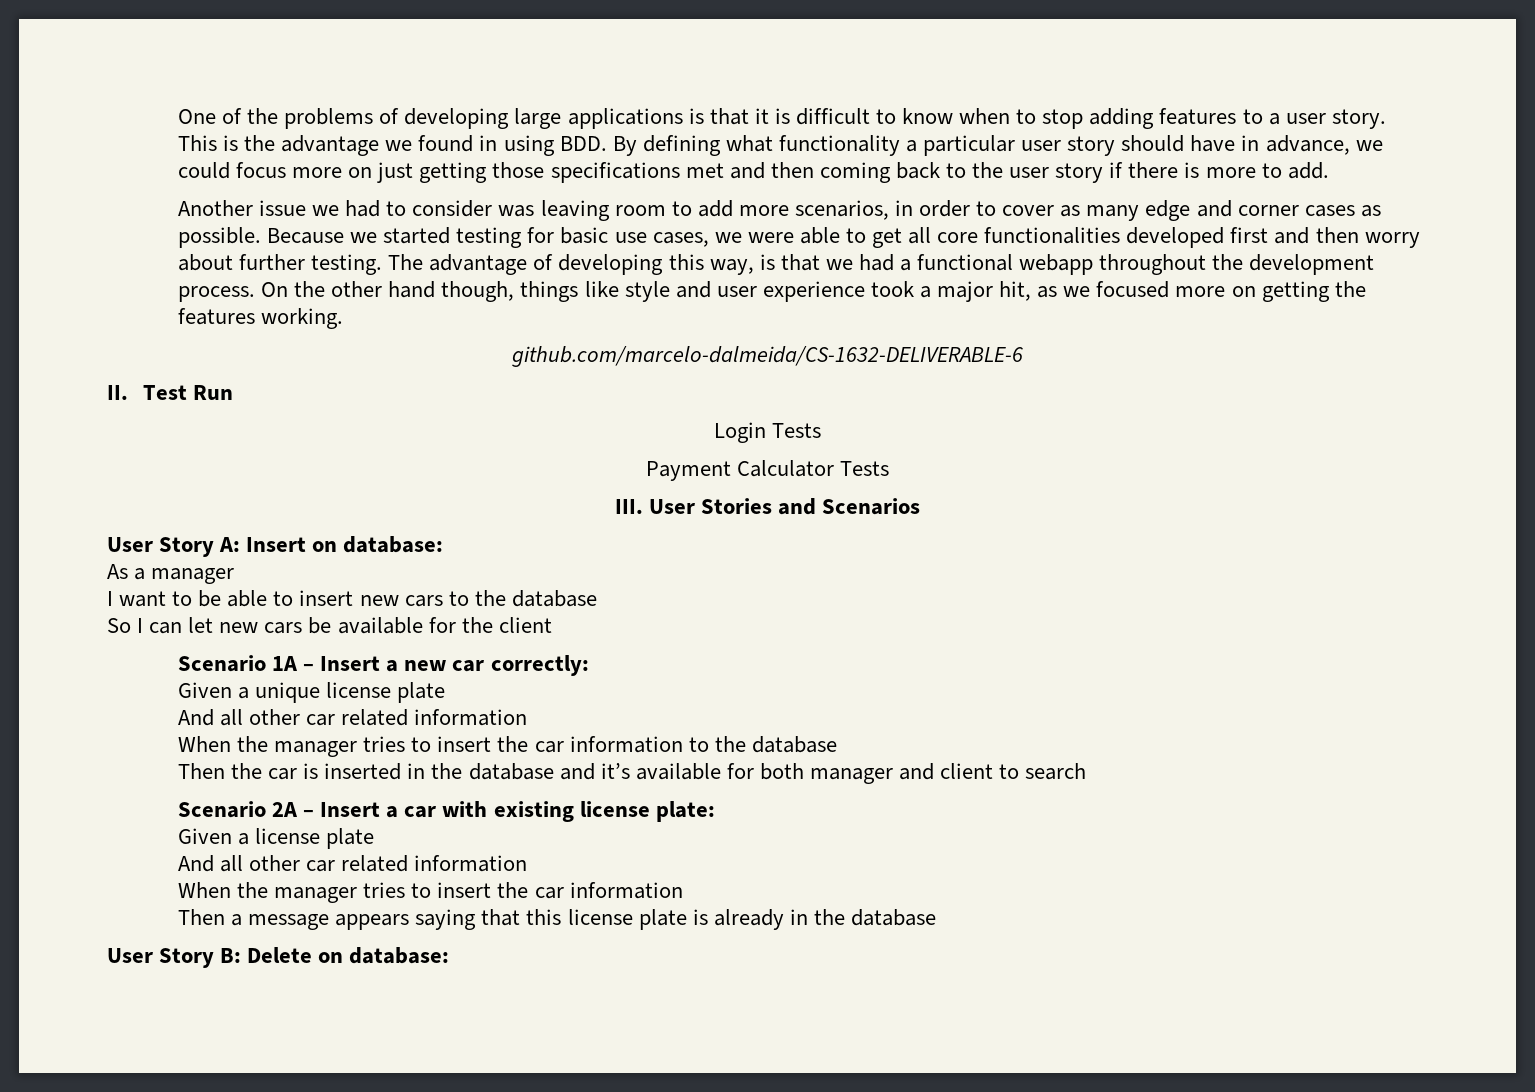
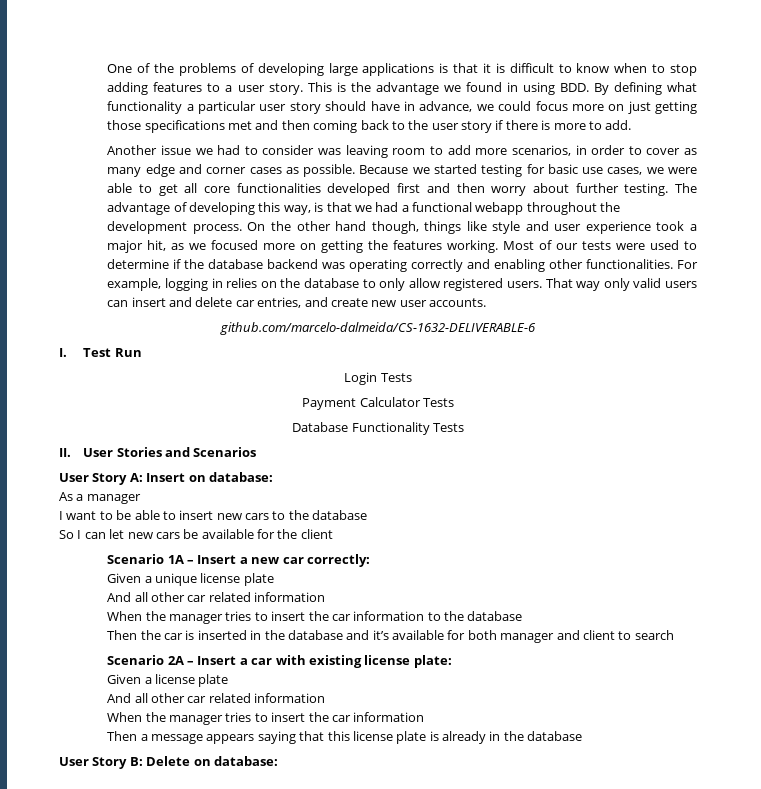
(344, 318) none -> [503,240,698,250] [107,259,698,272] [107,278,698,291] [107,297,487,308] Most of our tests were used to determine if the database backend was operating correctly and enabling other functionalities. For example, logging in relies on the database to only allow registered users. That way only valid users can insert and delete car entries, and create new user accounts.
[107,385,128,400] II. -> [59,348,67,357] I.
[614,499,643,514] III. -> [292,422,464,435] [59,448,71,457] Database Functionality Tests // II.

